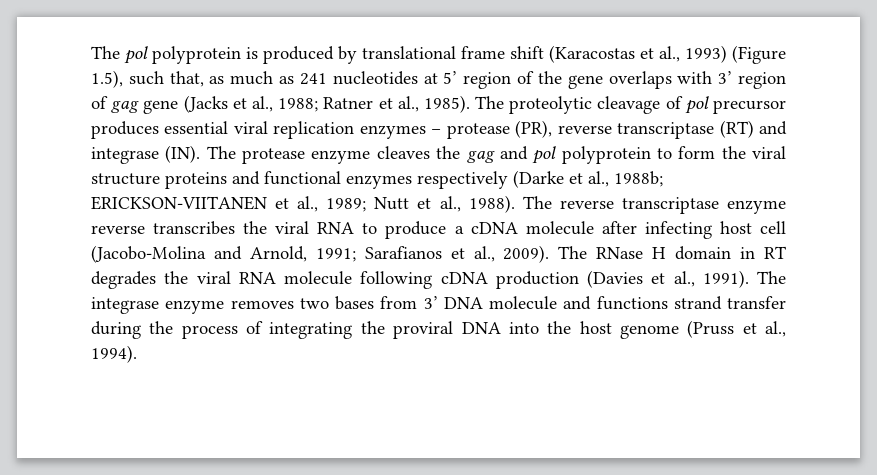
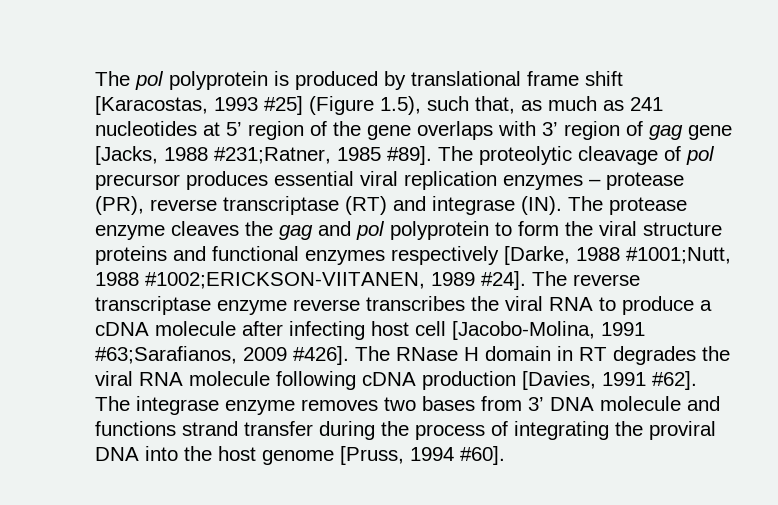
[549,45,727,63] (Karacostas et al., 1993) -> [95,96,303,115] [Karacostas, 1993 #25]
[183,95,470,113] (Jacks et al., 1988; Ratner et al., 1985). -> [95,146,432,165] [Jacks, 1988 #231;Ratner, 1985 #89].
[513,170,663,188] [91,195,515,213] (Darke et al., 1988b; ERICKSON-VIITANEN et al., 1989; Nutt et al., 1988). -> [504,246,731,265] [95,271,526,290] [Darke, 1988 #1001;Nutt, 1988 #1002;ERICKSON-VIITANEN, 1989 #24].
[91,245,550,263] (Jacobo-Molina and Arnold, 1991; Sarafianos et al., 2009). -> [452,321,645,340] [95,346,349,365] [Jacobo-Molina, 1991 #63;Sarafianos, 2009 #426].
[587,270,749,288] (Davies et al., 1991). -> [522,371,697,390] [Davies, 1991 #62].
[687,320,786,338] [91,345,137,363] (Pruss et al., 1994). -> [340,446,505,465] [Pruss, 1994 #60].

